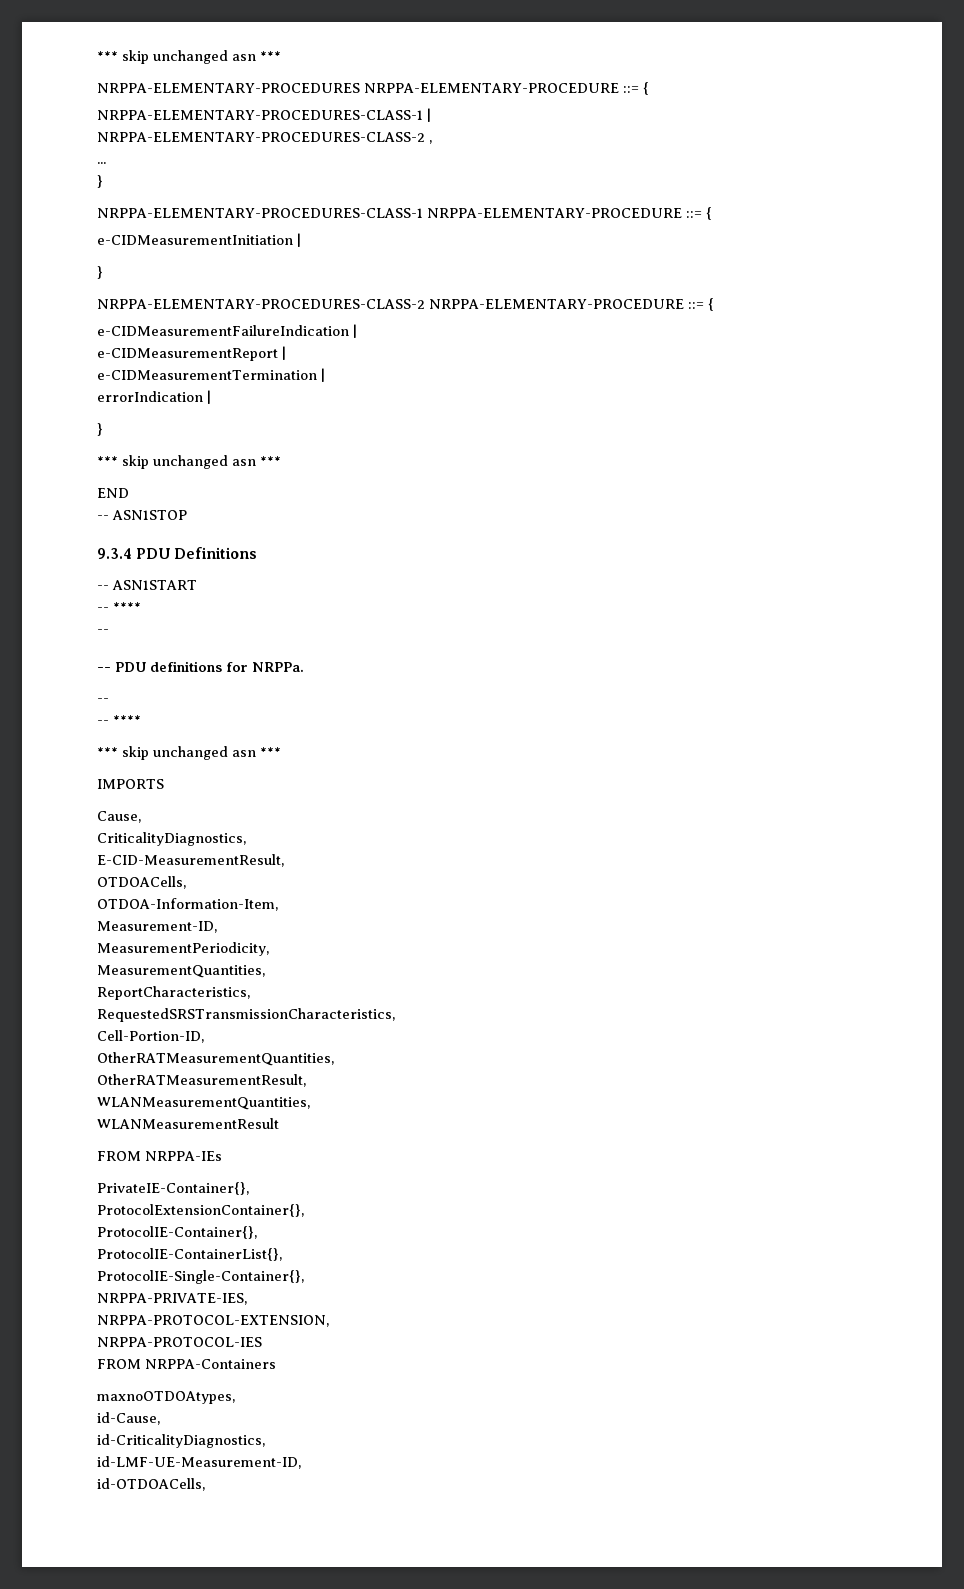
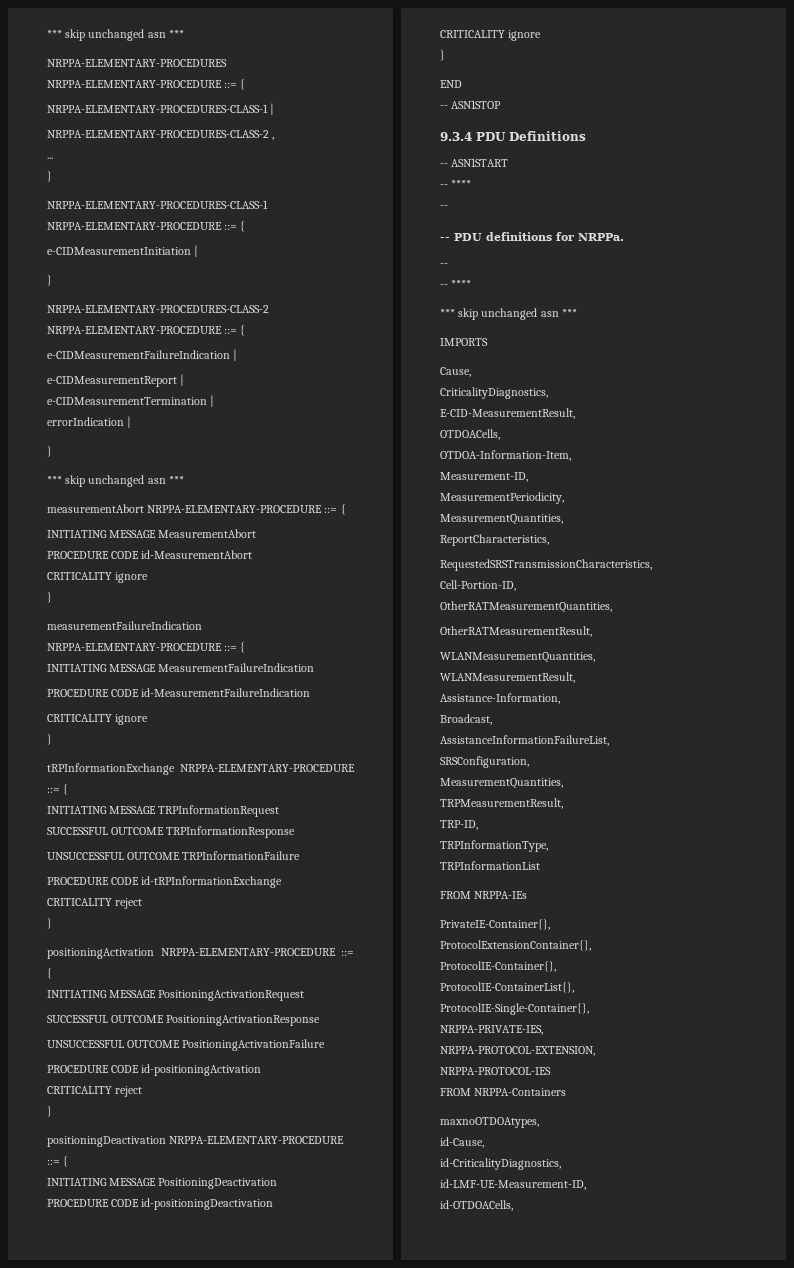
(281, 461) none -> [47,504,346,515] [47,529,257,538] [47,550,253,559] [47,572,149,583] [47,592,52,603] [47,621,202,630] [47,642,246,653] [47,663,315,672] [47,688,311,697] [47,714,149,725] [47,734,52,745] [47,763,355,775] [47,784,69,795] [47,805,280,817] [47,826,296,838] [47,851,301,860] [47,876,283,888] [47,898,143,909] [47,918,52,929] [47,948,354,959] [47,968,52,979] [47,990,305,1001] [47,1015,321,1026] [47,1039,326,1051] [47,1064,262,1076] [47,1086,143,1097] [47,1106,52,1117] [47,1136,345,1147] [47,1156,69,1167] [47,1178,278,1189] [47,1198,274,1210] [440,30,542,41] [440,50,445,61] // measurementAbort NRPPA-ELEMENTARY-PROCEDURE ::= { // INITIATING MESSAGE MeasurementAbort // PROCEDURE CODE id-MeasurementAbort // CRITICALITY ignore // } // measurementFailureIndication NRPPA-ELEMENTARY-PROCEDURE ::= { // INITIATING MESSAGE MeasurementFailureIndication // PROCEDURE CODE id-MeasurementFailureIndication // CRITICALITY ignore // } // tRPInformationExchange NRPPA-ELEMENTARY-PROCEDURE ::= { // INITIATING MESSAGE TRPInformationRequest // SUCCESSFUL OUTCOME TRPInformationResponse // UNSUCCESSFUL OUTCOME TRPInformationFailure // PROCEDURE CODE id-tRPInformationExchange // CRITICALITY reject // } // positioningActivation NRPPA-ELEMENTARY-PROCEDURE ::= { // INITIATING MESSAGE PositioningActivationRequest // SUCCESSFUL OUTCOME PositioningActivationResponse // UNSUCCESSFUL OUTCOME PositioningActivationFailure // PROCEDURE CODE id-positioningActivation // CRITICALITY reject // } // positioningDeactivation NRPPA-ELEMENTARY-PROCEDURE ::= { // INITIATING MESSAGE PositioningDeactivation // PROCEDURE CODE id-positioningDeactivation // CRITICALITY ignore // }
[97,1118,279,1129] WLANMeasurementResult -> [440,672,575,683] [440,693,560,704] [440,714,492,725] [440,735,609,746] [440,756,529,768] [440,778,563,789] [440,798,563,809] [440,820,478,830] [440,840,548,852] [440,861,540,870] WLANMeasurementResult, // Assistance-Information, // Broadcast, // AssistanceInformationFailureList, // SRSConfiguration, // MeasurementQuantities, // TRPMeasurementResult, // TRP-ID, // TRPInformationType, // TRPInformationList

